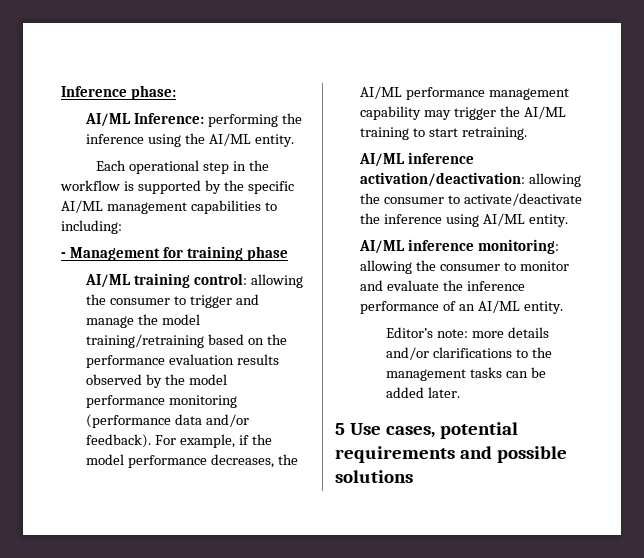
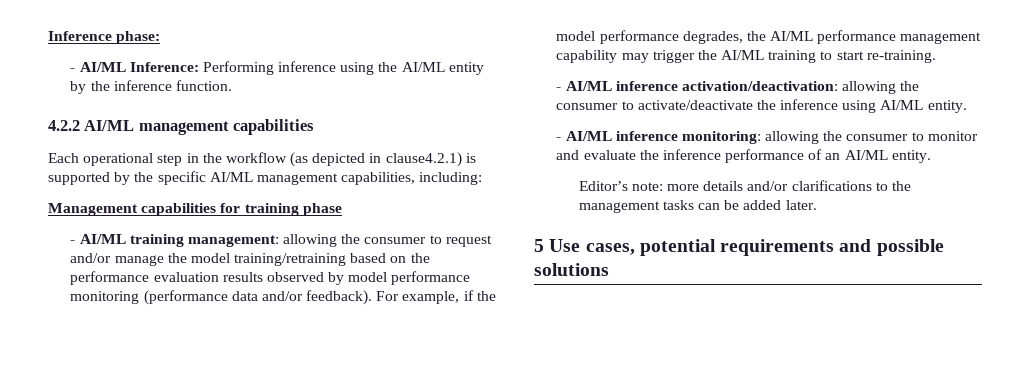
(176, 92) none -> [70,68,76,72] -
[208,113,303,127] performing the -> [202,61,274,75] Performing
[255,134,295,147] entity. -> [448,62,484,75] [70,80,232,94] [48,119,315,135] entity by the inference function. // 4.2.2 AI/ML management capabilities
(120, 185) none -> [290,152,462,167] (as depicted in clause4.2.1)
[190,200,277,214] capabilities to -> [341,172,416,185] capabilities,
[61,247,160,261] - Management -> [48,203,217,216] Management capabilities
[85,273,304,288] [86,294,260,308] AI/ML training control: allowing the consumer to trigger and -> [70,234,492,247] [70,253,112,263] - AI/ML training management: allowing the consumer to request and/or
[165,374,186,385] the -> (345, 278) none
[211,454,275,468] decreases, -> [682,31,743,44] degrades,
[462,127,528,140] retraining. // -> [866,50,936,63] [556,87,562,91] re-training. // -
(569, 220) none -> [556,137,562,141] -

